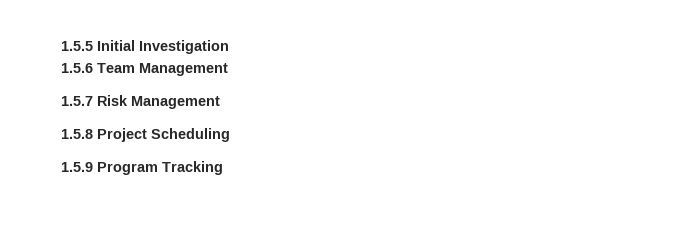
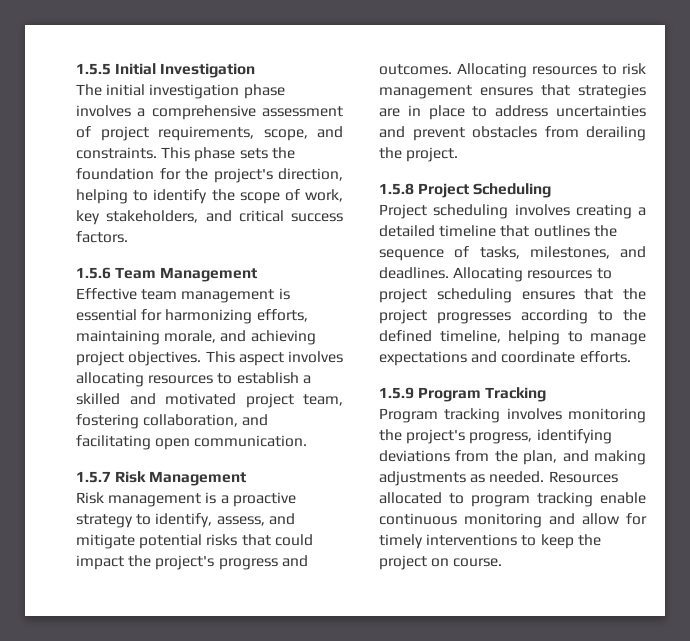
[61,63,228,76] [61,95,220,109] [61,128,230,142] [61,161,223,175] 1.5.6 Team Management // 1.5.7 Risk Management // 1.5.8 Project Scheduling // 1.5.9 Program Tracking -> [76,84,285,99] [76,105,343,120] [76,126,343,141] [76,147,295,162] [76,168,343,183] [76,189,343,204] [76,210,343,225] [76,231,128,243] [76,267,258,282] [76,288,290,303] [76,309,308,324] [76,330,316,345] [76,351,343,366] [76,372,311,387] [76,393,343,408] [76,414,269,429] [76,435,308,450] [76,471,247,486] [76,492,296,507] [76,513,295,528] [76,534,313,549] [76,555,308,570] [379,63,646,78] [379,84,646,99] [379,105,646,120] [379,126,646,141] [379,147,459,162] [379,183,552,198] [379,204,646,219] [379,225,617,237] [379,246,646,261] [379,267,612,282] [379,288,646,303] [379,309,646,324] [379,330,646,345] [379,351,631,366] [379,387,547,402] [379,408,646,423] [379,429,612,444] [379,450,646,465] [379,471,618,486] [379,492,646,507] [379,513,647,528] [379,534,601,549] [379,555,503,570] The initial investigation phase involves a comprehensive assessment of project requirements, scope, and constraints. This phase sets the foundation for the project's direction, helping to identify the scope of work, key stakeholders, and critical success factors. // 1.5.6 Team Management // Effective team management is essential for harmonizing efforts, maintaining morale, and achieving project objectives. This aspect involves allocating resources to establish a skilled and motivated project team, fostering collaboration, and facilitating open communication. // 1.5.7 Risk Management // Risk management is a proactive strategy to identify, assess, and mitigate potential risks that could impact the project's progress and outcomes. Allocating resources to risk management ensures that strategies are in place to address uncertainties and prevent obstacles from derailing the project. // 1.5.8 Project Scheduling // Project scheduling involves creating a detailed timeline that outlines the sequence of tasks, milestones, and deadlines. Allocating resources to project scheduling ensures that the project progresses according to the defined timeline, helping to manage expectations and coordinate efforts. // 1.5.9 Program Tracking // Program tracking involves monitoring the project's progress, identifying deviations from the plan, and making adjustments as needed. Resources allocated to program tracking enable continuous monitoring and allow for timely interventions to keep the project on course.

